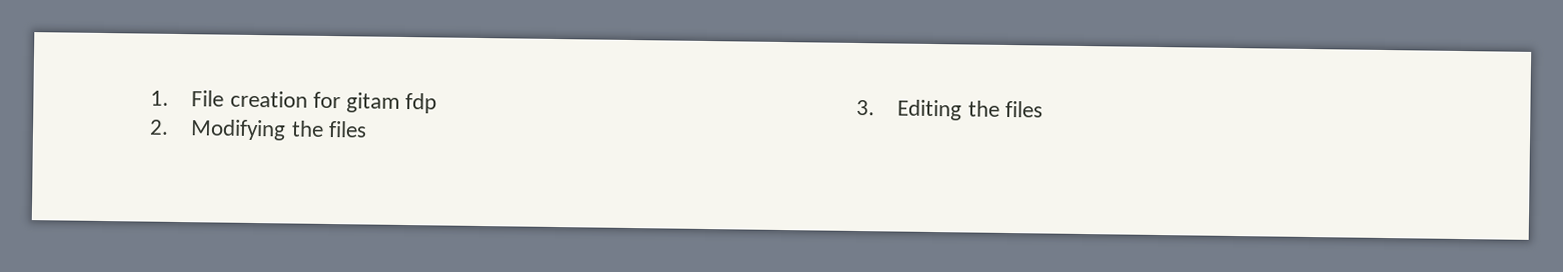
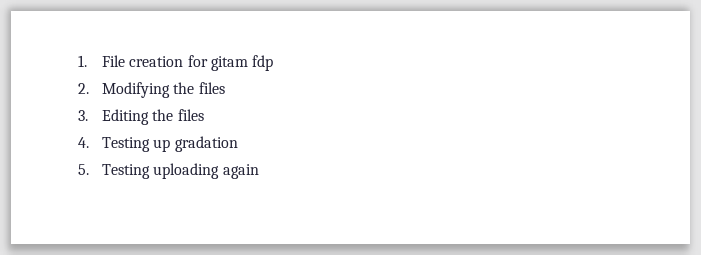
(1043, 109) none -> [78,136,238,152] [78,163,259,179] // 4. Testing up gradation // 5. Testing uploading again

